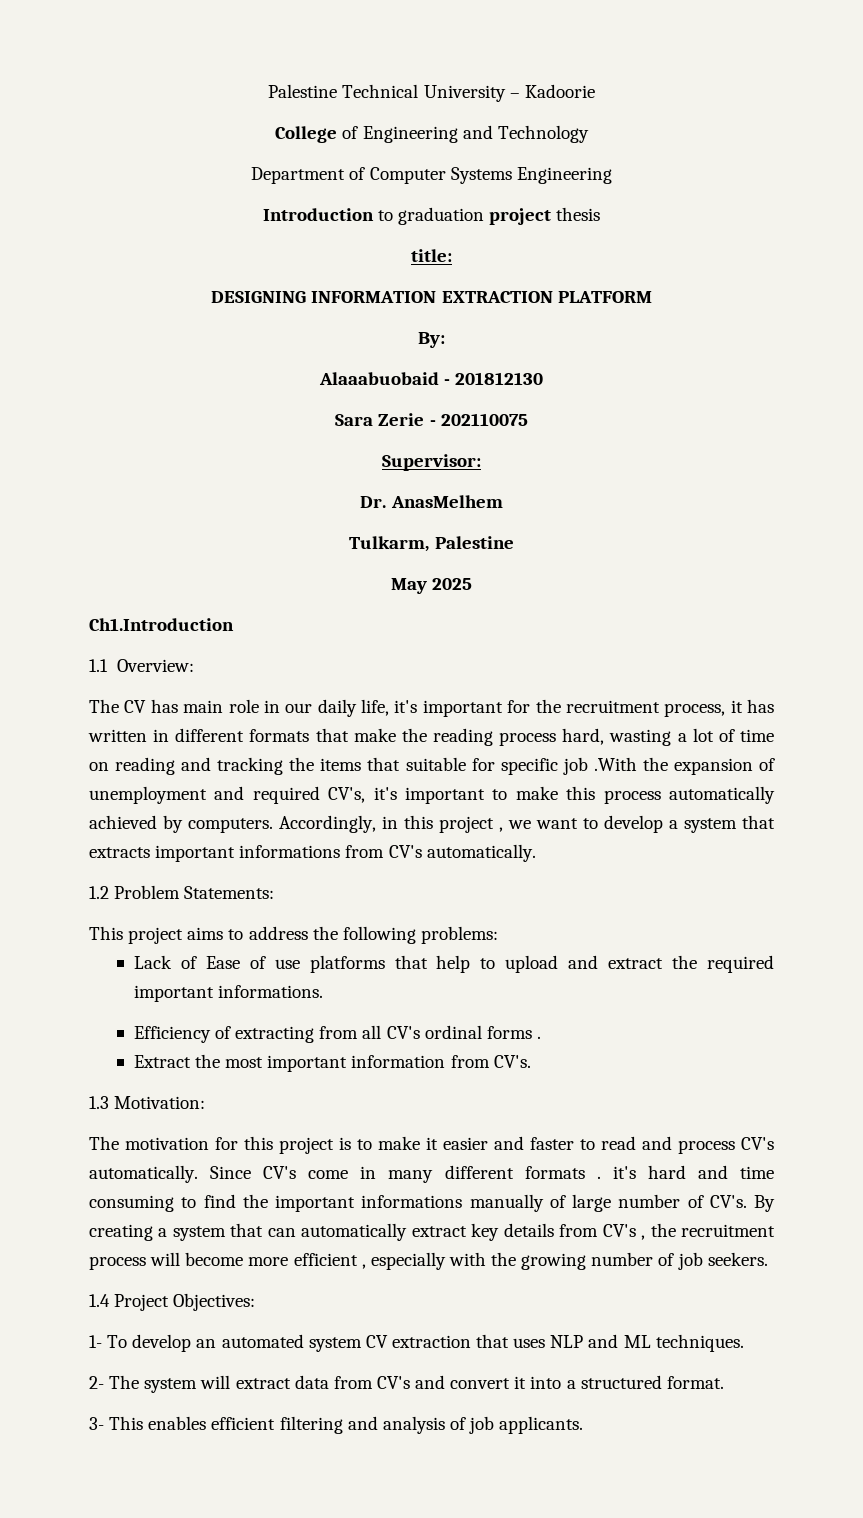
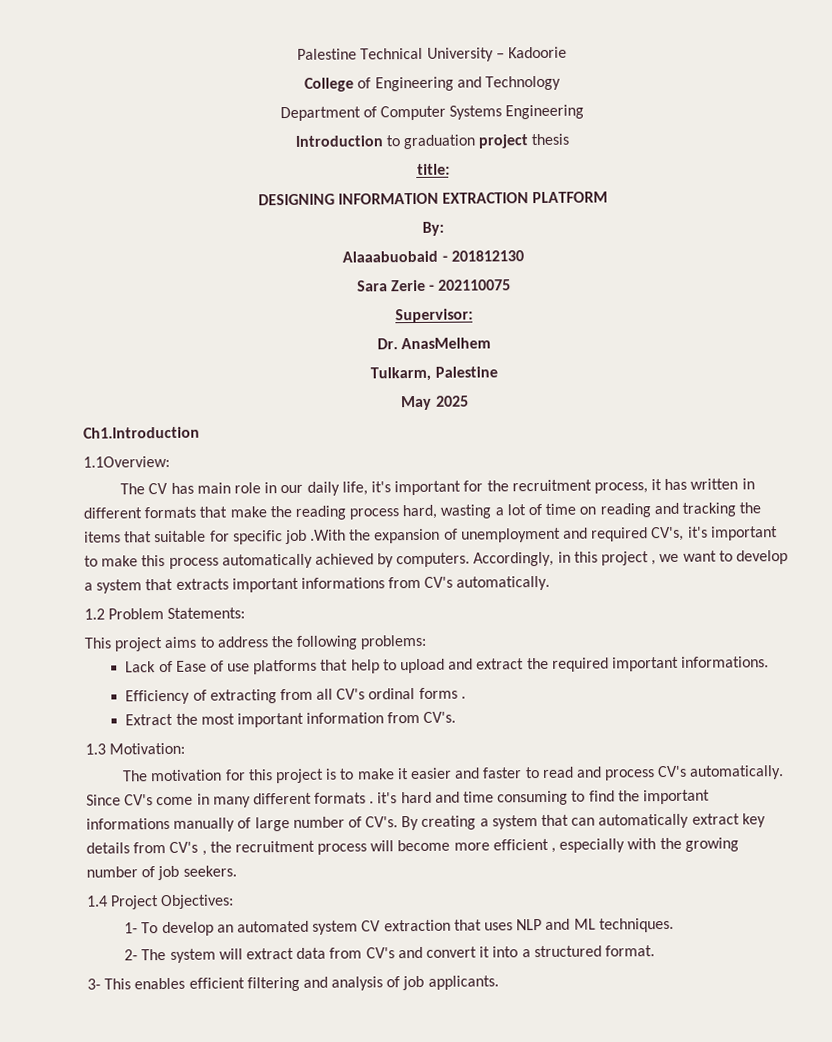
[89,659,194,672] 1.1 Overview: -> [83,455,170,468] 1.1Overview:

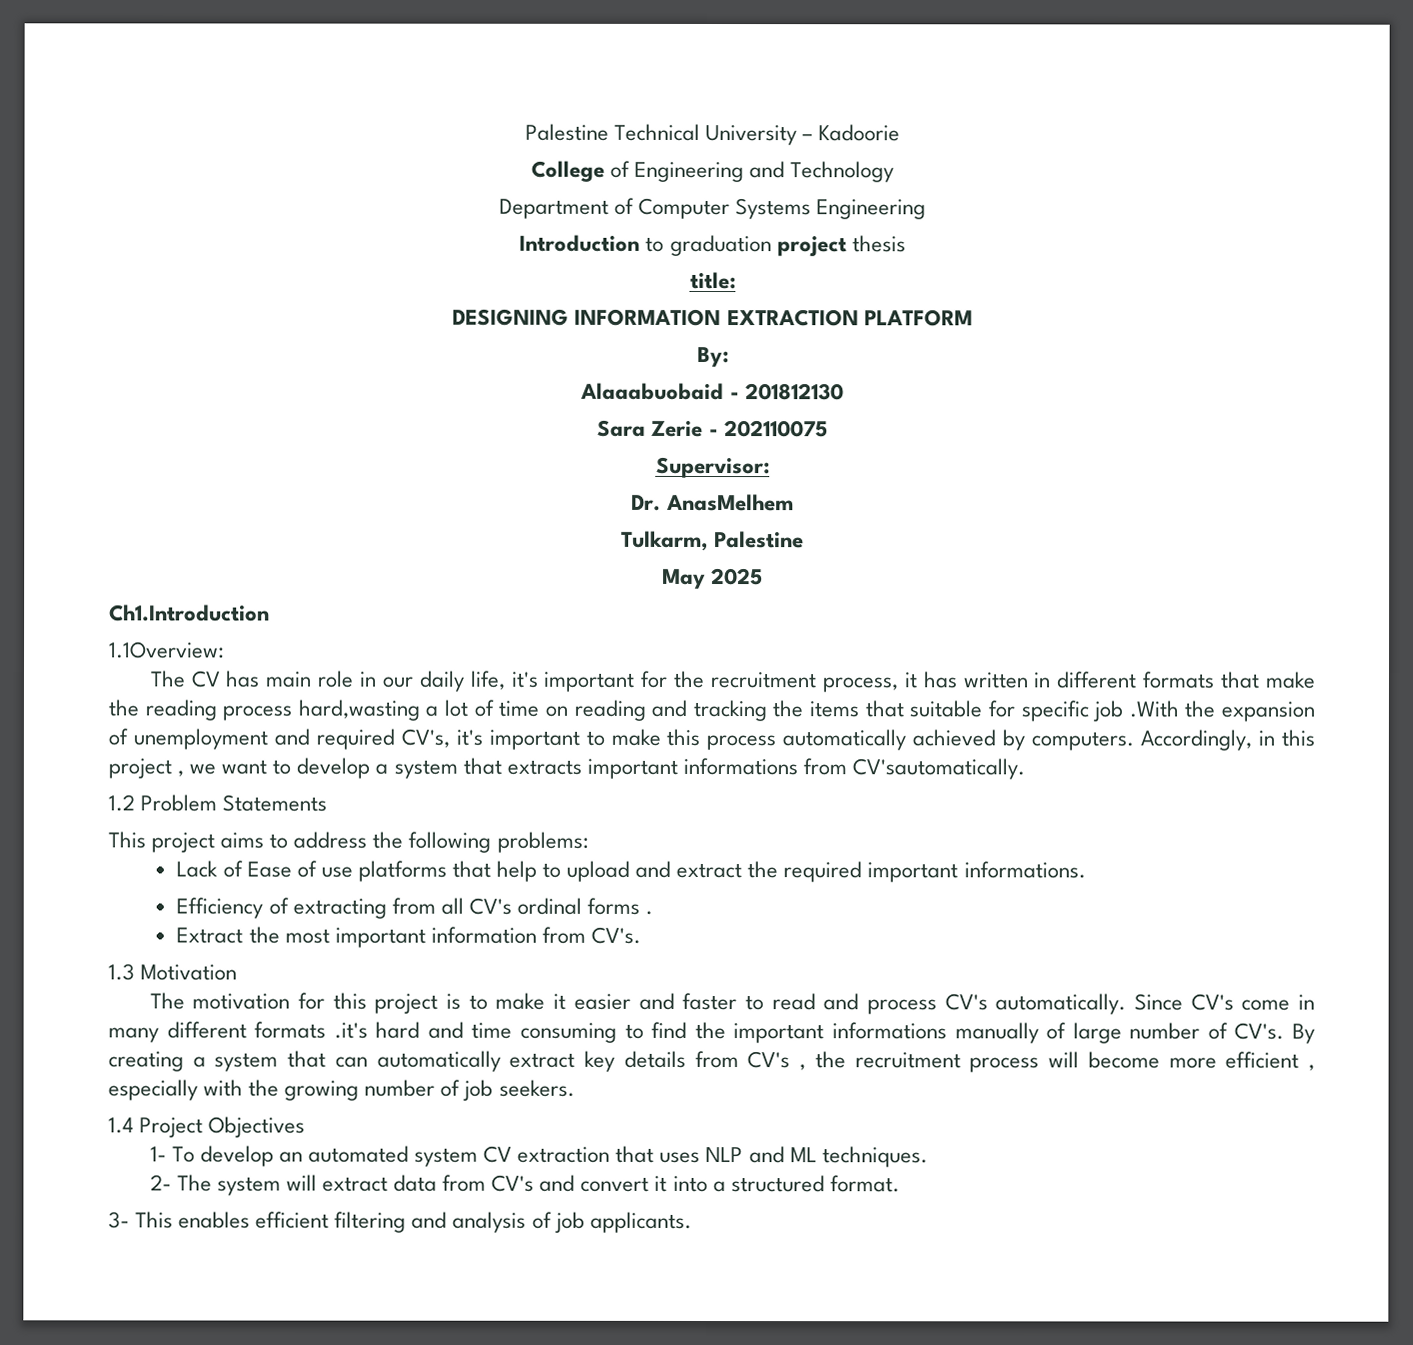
[402,504,492,520] hard, wasting -> [297,699,420,721] hard,wasting
[424,575,551,591] CV's automatically. -> [851,758,1025,780] CV'sautomatically.
[167,607,246,619] Statements: -> [222,794,328,812] Statements
[109,742,186,755] Motivation: -> [140,964,238,981] Motivation
[369,792,398,804] . it's -> [333,1022,368,1039] .it's
[160,894,235,910] Objectives: -> [208,1116,306,1138] Objectives

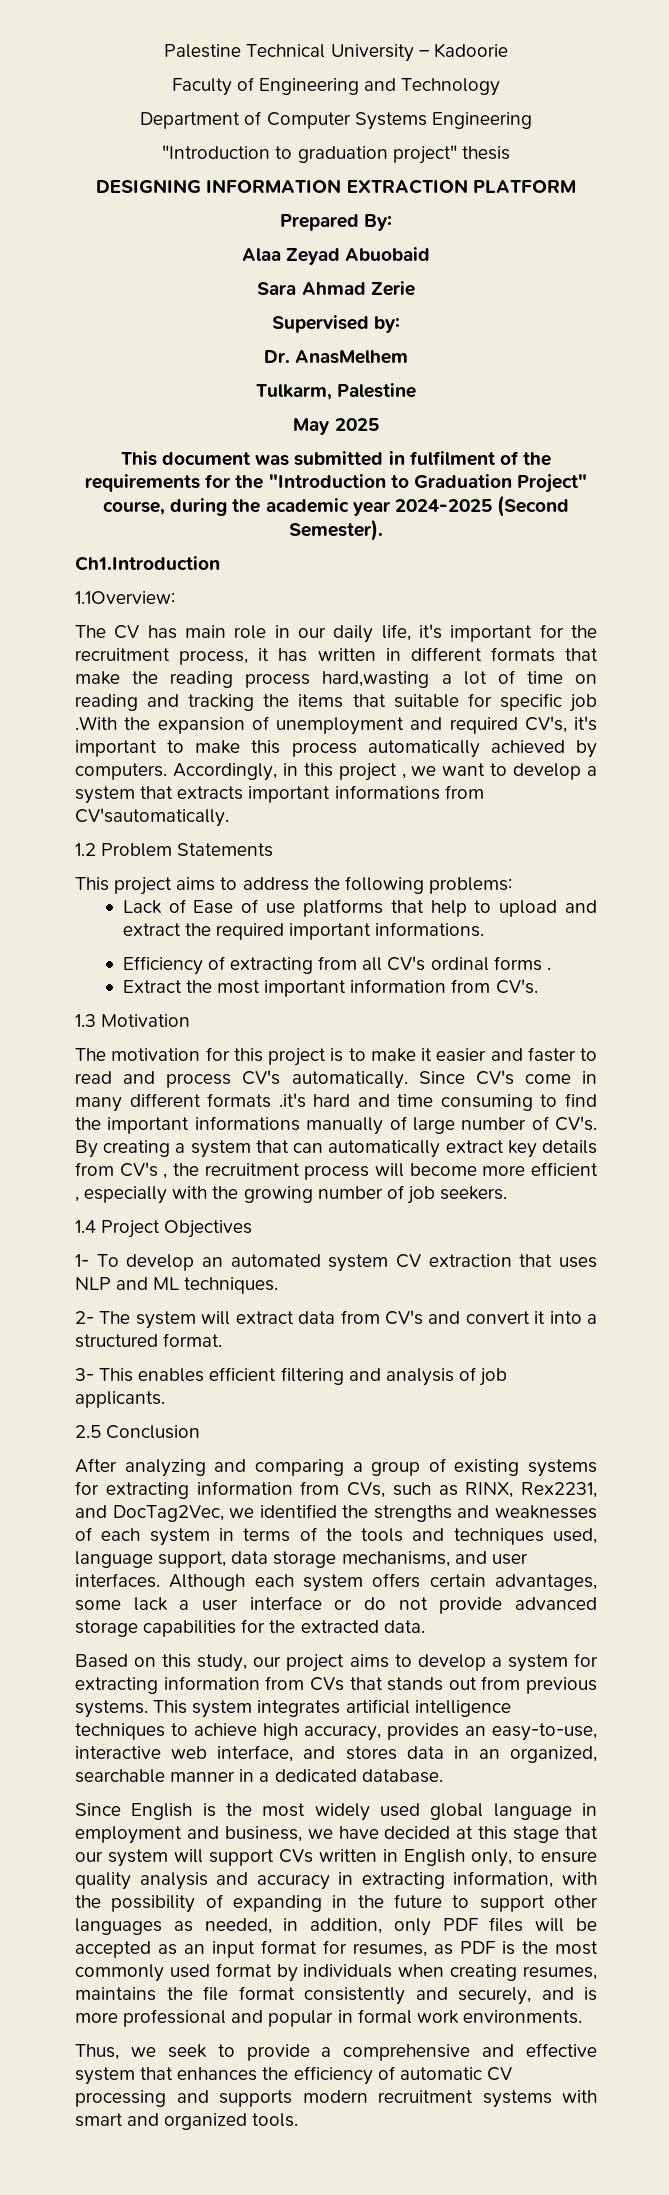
[530,160,605,182] College -> [171,78,232,96] Faculty
[519,234,641,252] Introduction -> [162,145,271,159] "Introduction
[776,236,847,257] project -> [392,145,457,164] project"
[689,271,736,290] // title: -> (510, 153) none
(973, 318) none -> [279,214,359,231] Prepared
[580,382,844,401] Alaaabuobaid - 201812130 -> [241,247,431,265] Alaa Zeyad Abuobaid
(647, 428) none -> [301,282,366,295] Ahmad
[708,420,828,438] [655,456,770,479] - 202110075 // Supervisor: -> [271,315,401,333] // Supervised by:
(764, 577) none -> [121,451,551,466] [85,474,587,493] [103,495,569,517] [289,519,383,541] // This document was submitted in fulfilment of the requirements for the "Introduction to Graduation Project" course, during the academic year 2024-2025 (Second Semester).
(692, 1222) none -> [75,1425,201,1439] [75,1458,597,1477] [75,1481,597,1499] [75,1504,597,1522] [75,1527,598,1546] [75,1551,528,1568] [75,1573,597,1592] [75,1596,597,1614] [75,1619,425,1637] [75,1653,598,1672] [75,1676,597,1694] [75,1699,511,1718] [75,1723,597,1741] [75,1745,597,1763] [75,1769,443,1783] [75,1803,597,1821] [75,1826,599,1844] [75,1849,597,1867] [75,1871,597,1890] [75,1894,598,1913] [75,1917,597,1936] [75,1940,598,1958] [75,1963,598,1982] [75,1986,597,2005] [75,2009,582,2027] [75,2043,597,2061] [75,2066,512,2085] [75,2090,597,2108] [75,2113,299,2130] // 2.5 Conclusion // After analyzing and comparing a group of existing systems for extracting information from CVs, such as RINX, Rex2231, and DocTag2Vec, we identified the strengths and weaknesses of each system in terms of the tools and techniques used, language support, data storage mechanisms, and user interfaces. Although each system offers certain advantages, some lack a user interface or do not provide advanced storage capabilities for the extracted data. // Based on this study, our project aims to develop a system for extracting information from CVs that stands out from previous systems. This system integrates artificial intelligence techniques to achieve high accuracy, provides an easy-to-use, interactive web interface, and stores data in an organized, searchable manner in a dedicated database. // Since English is the most widely used global language in employment and business, we have decided at this stage that our system will support CVs written in English only, to ensure quality analysis and accuracy in extracting information, with the possibility of expanding in the future to support other languages as needed, in addition, only PDF files will be accepted as an input format for resumes, as PDF is the most commonly used format by individuals when creating resumes, maintains the file format consistently and securely, and is more professional and popular in formal work environments. // Thus, we seek to provide a comprehensive and effective system that enhances the efficiency of automatic CV processing and supports modern recruitment systems with smart and organized tools.

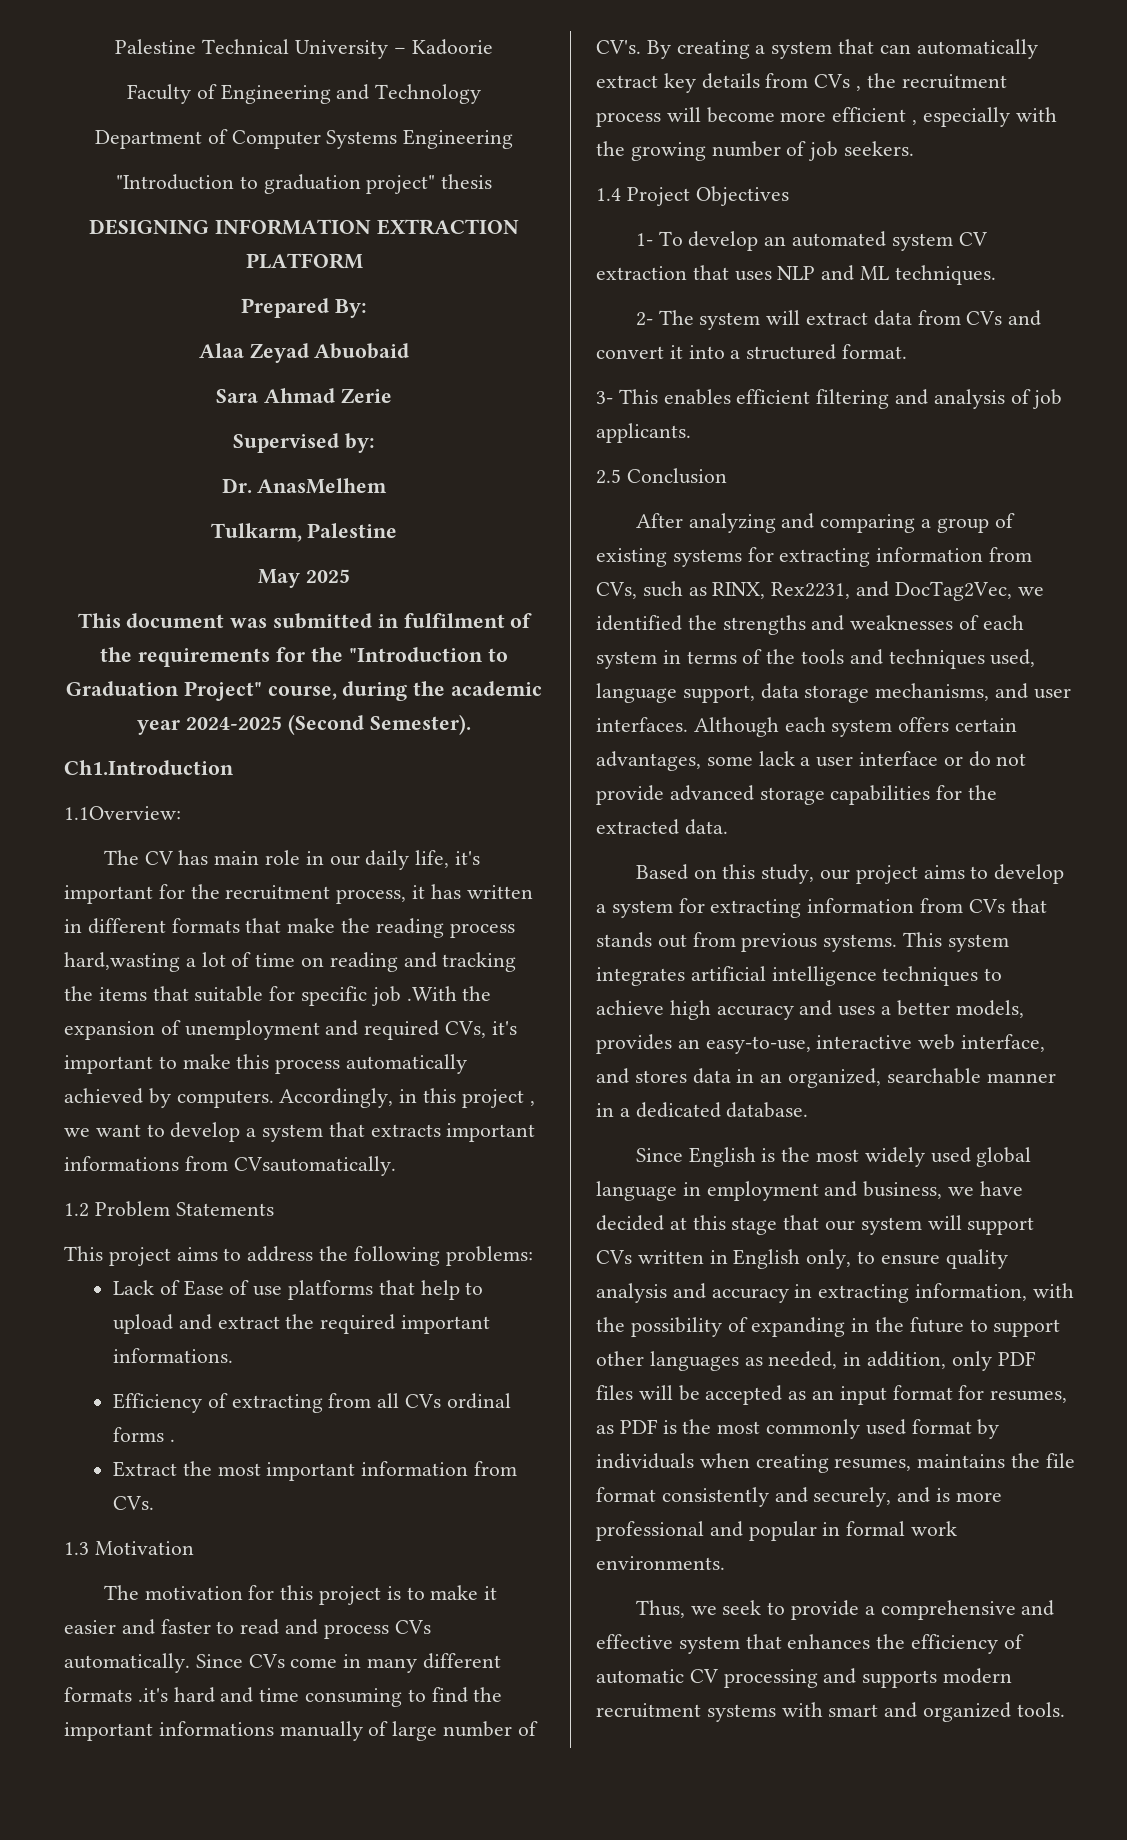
[524,716,567,733] CV's, -> [445,1021,487,1038] CVs,
[75,808,229,827] CV'sautomatically. -> [233,1156,396,1176] CVsautomatically.
[387,956,426,971] CV's -> [405,1394,442,1408] CVs
[495,979,538,994] CV's. -> [112,1496,154,1510] CVs.
[242,1070,281,1085] CV's -> [394,1620,431,1634] CVs
[475,1070,514,1085] CV's -> [248,1654,285,1668] CVs
[119,1162,158,1177] CV's -> [814,74,851,88] CVs
[384,1310,423,1325] CV's -> [966,311,1003,325] CVs
[304,1725,381,1741] accuracy, -> [716,1000,1024,1020] accuracy and uses a better models,

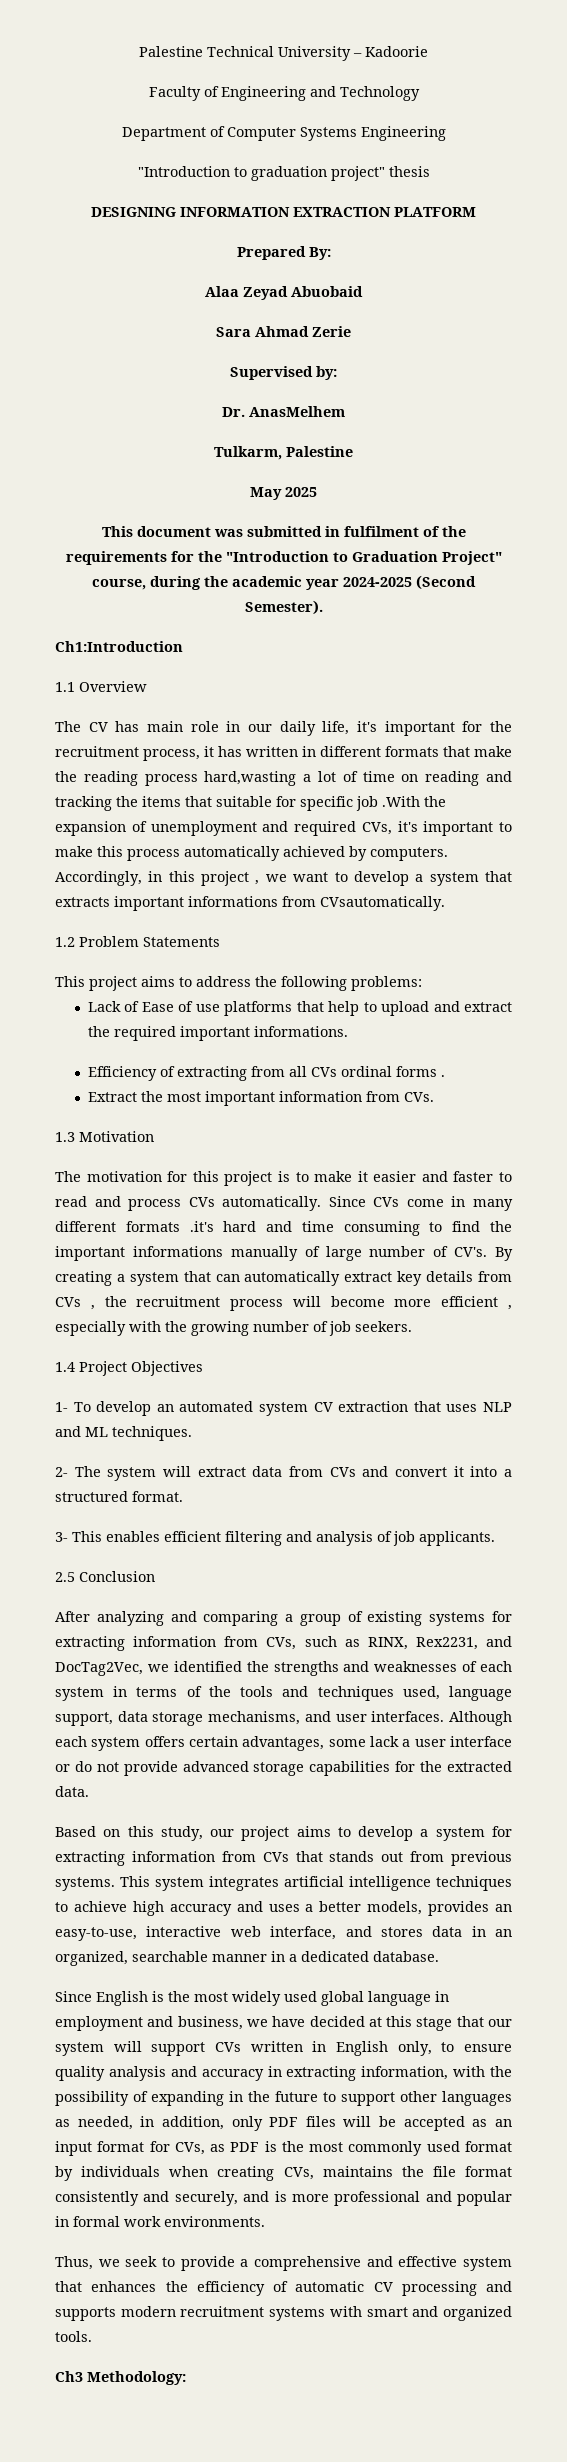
[64,760,234,775] [64,806,181,820] Ch1.Introduction // 1.1Overview: -> [55,641,183,652] [55,681,147,692] Ch1:Introduction // 1.1 Overview
[990,1390,1068,1403] resumes, -> [174,2142,205,2155] CVs,
[834,1458,912,1471] resumes, -> [283,2167,314,2180] CVs,
(1065, 1709) none -> [55,2371,186,2385] // Ch3 Methodology:

